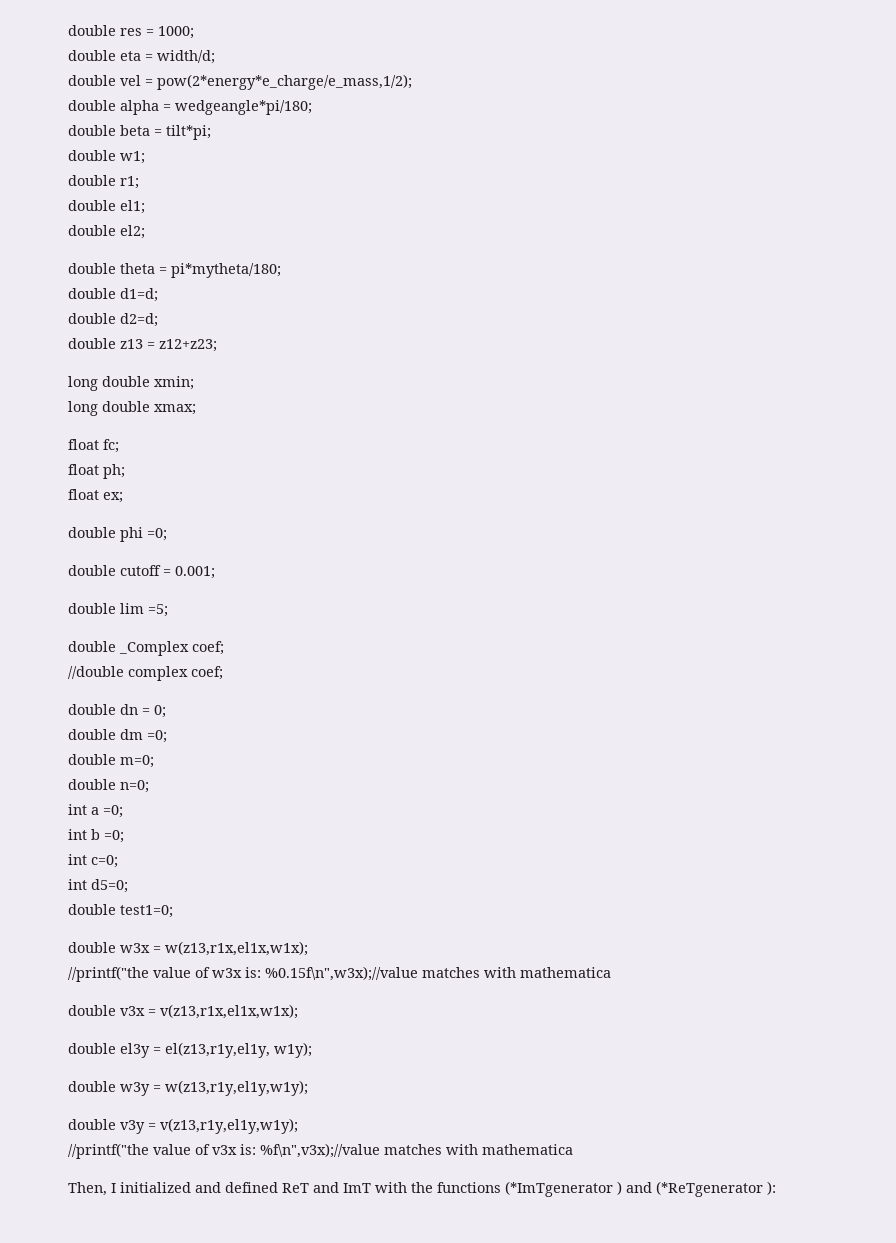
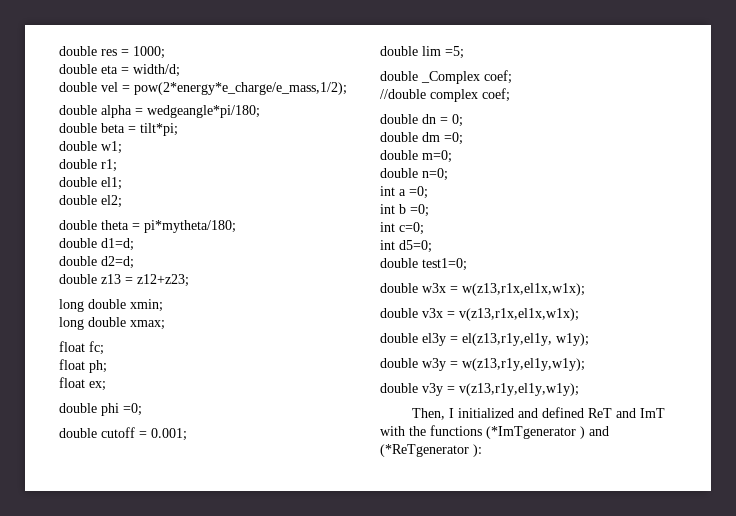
[68,966,611,982] // //printf("the value of w3x is: %0.15f\n",w3x);//value matches with mathematica -> (585, 289) none
[68,1143,573,1159] // //printf("the value of v3x is: %f\n",v3x);//value matches with mathematica -> (579, 389) none

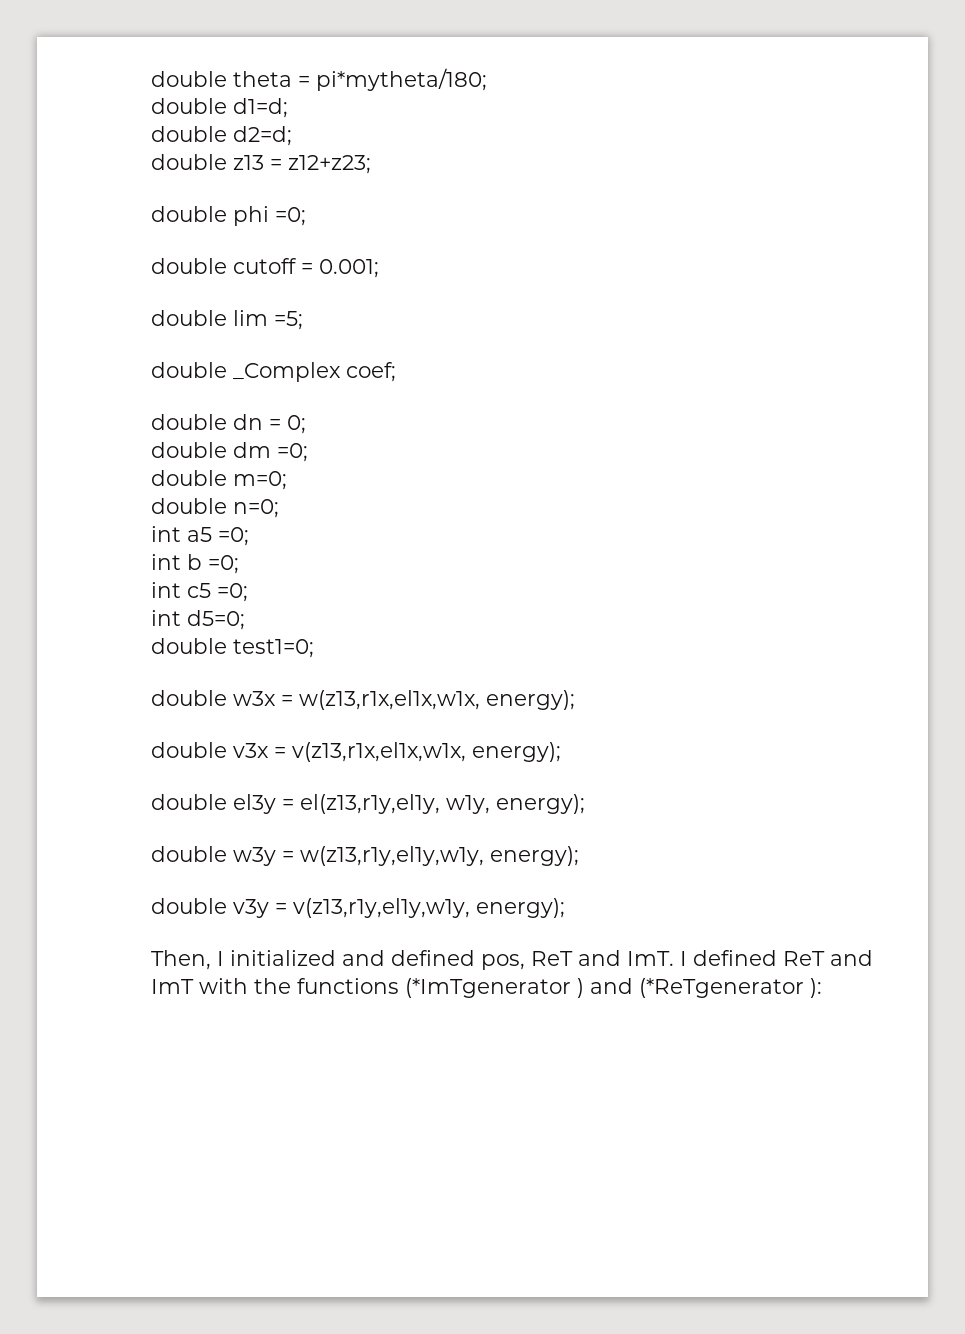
[59,46,165,59] [59,64,180,77] [59,82,347,95] [59,105,260,118] [59,123,178,136] [59,141,122,154] [59,159,117,172] [59,177,122,190] [59,195,122,208] [59,220,97,230] double res = 1000; // double eta = width/d; // double vel = pow(2*energy*e_charge/e_mass,1/2); // double alpha = wedgeangle*pi/180; // double beta = tilt*pi; // double w1; // double r1; // double el1; // double el2; // double -> [151,71,227,87] double
[59,299,163,312] [59,317,165,330] [59,341,104,355] [59,359,107,373] [59,377,106,391] // long double xmin; // long double xmax; // float fc; // float ph; // float ex; -> (371, 164) none
[380,88,510,102] // //double complex coef; -> (396, 372) none
[399,189,406,196] a -> [187,527,212,542] a5
[399,222,424,235] c=0; -> [187,583,248,602] c5 =0;
[462,283,585,296] w(z13,r1x,el1x,w1x); -> [299,690,575,710] w(z13,r1x,el1x,w1x, energy);
[459,308,579,321] v(z13,r1x,el1x,w1x); -> [292,742,561,762] v(z13,r1x,el1x,w1x, energy);
[556,333,589,346] w1y); -> [446,794,585,814] w1y, energy);
[462,358,585,371] w(z13,r1y,el1y,w1y); -> [300,846,579,866] w(z13,r1y,el1y,w1y, energy);
[459,383,579,396] v(z13,r1y,el1y,w1y); -> [293,898,565,918] v(z13,r1y,el1y,w1y, energy);
(585, 412) none -> [481,950,777,970] pos, ReT and ImT. I defined

